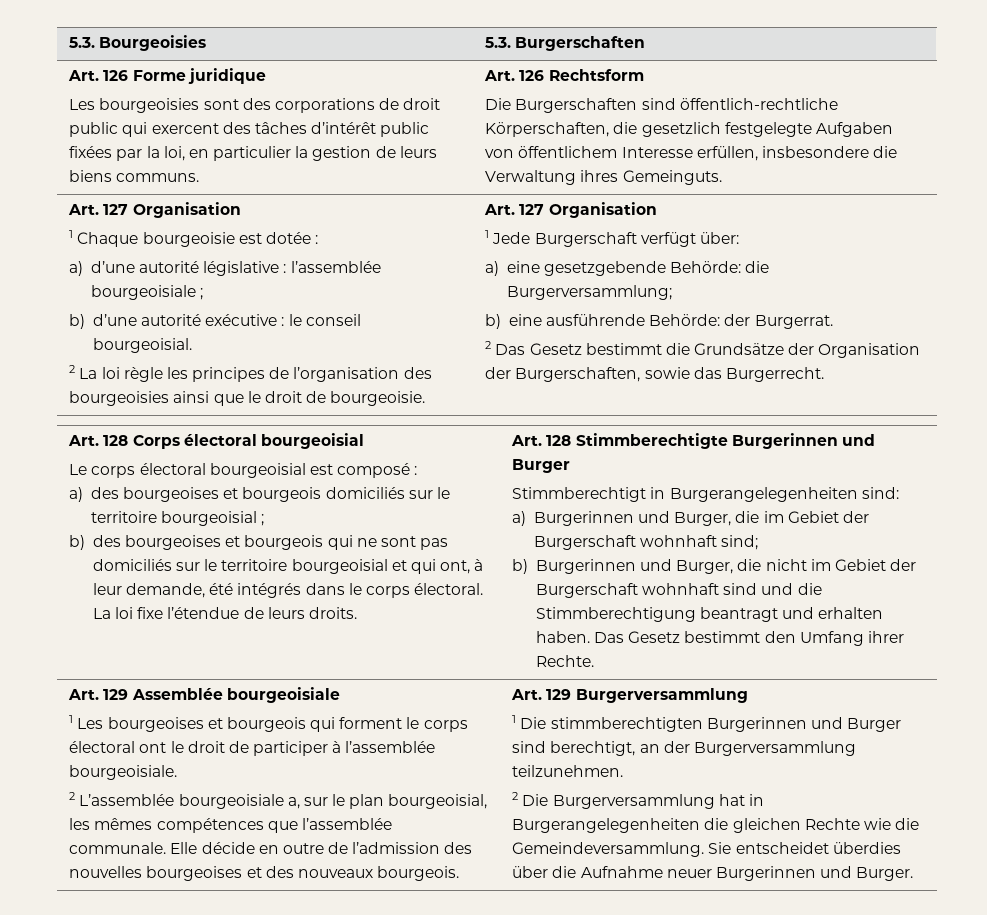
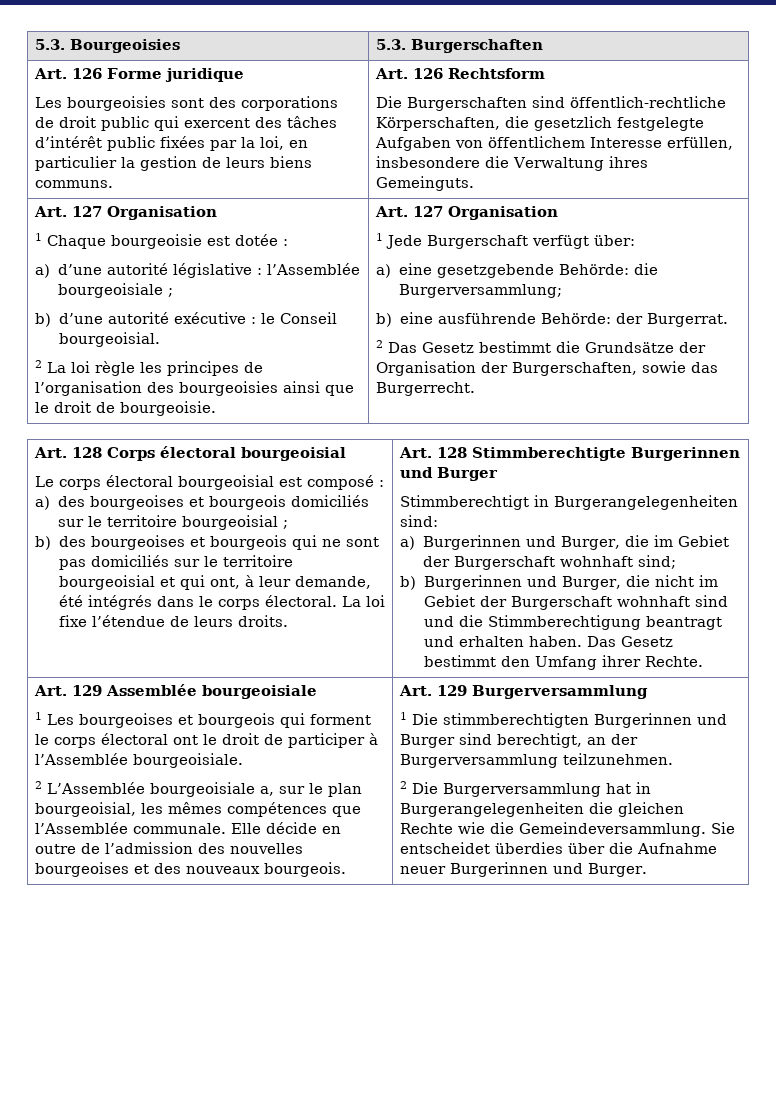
[290,261,381,273] l’assemblée -> [266,263,360,275] l’Assemblée
[305,314,361,326] conseil -> [279,312,337,324] Conseil
[345,741,436,753] l’assemblée -> [35,753,129,765] l’Assemblée
[79,794,175,806] L’assemblée -> [47,782,146,794] L’Assemblée
[301,818,392,830] l’assemblée -> [35,822,129,834] l’Assemblée

